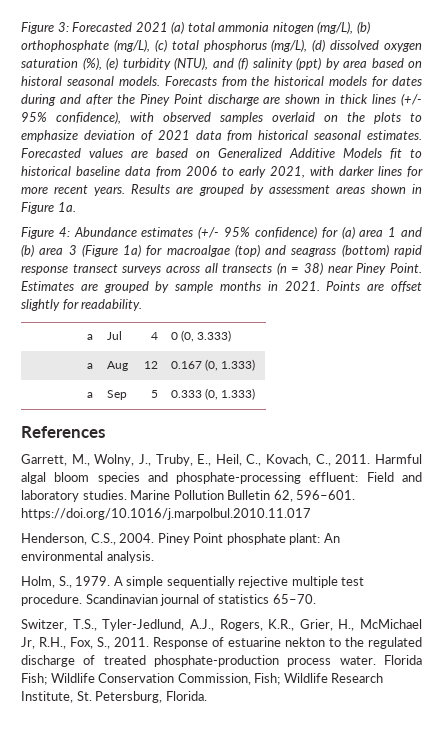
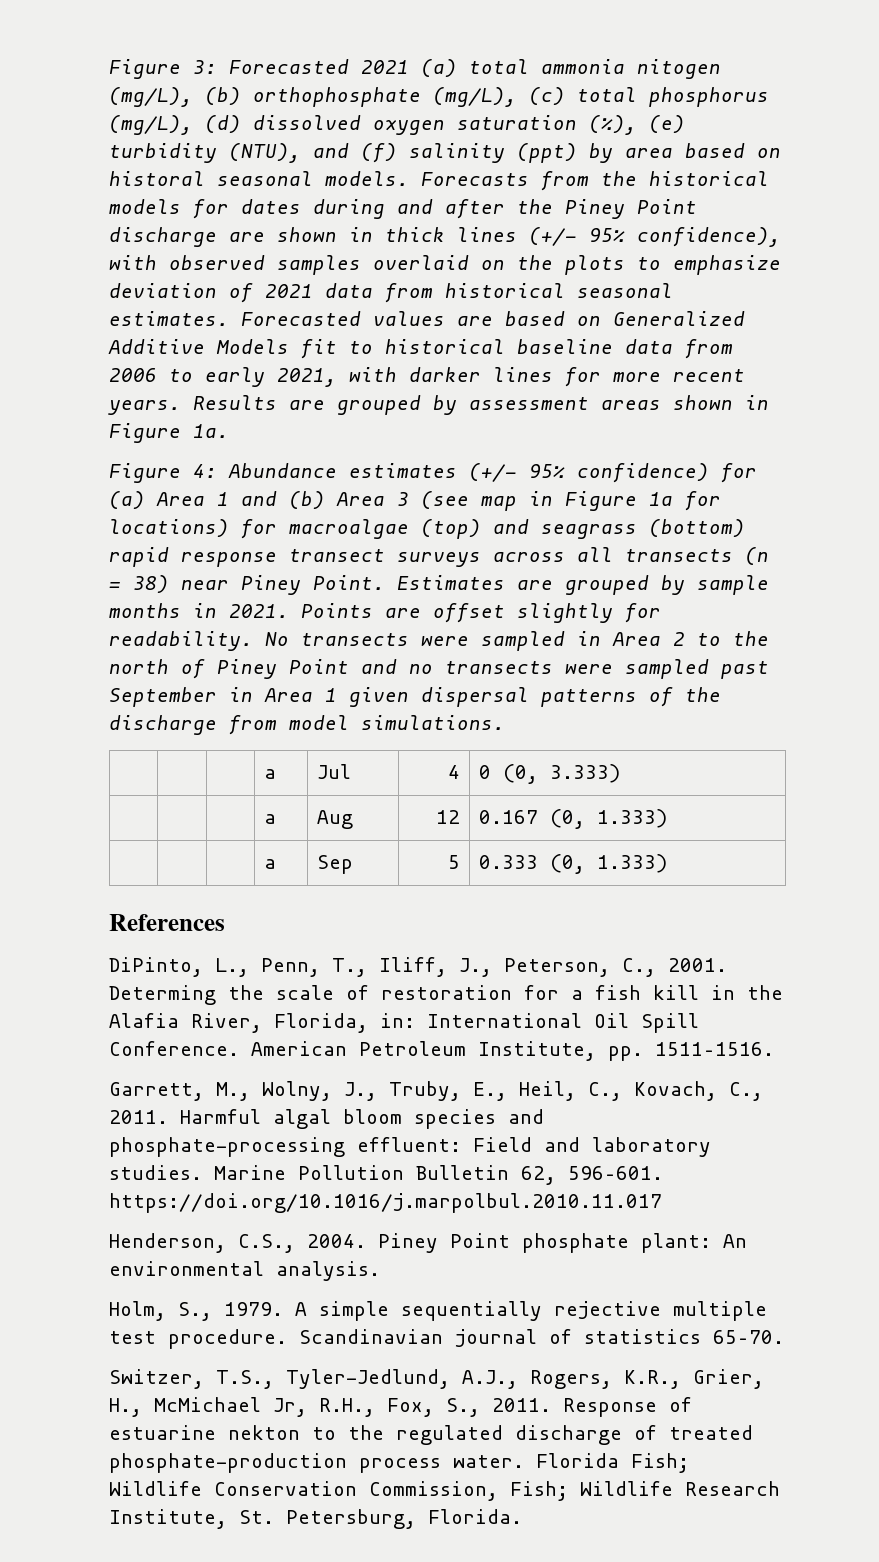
[359,230,384,237] area -> [156,492,205,506] Area
[39,244,142,257] area 3 (Figure 1a) -> [336,491,721,511] [109,519,229,537] Area 3 (see map in Figure 1a for locations)
(143, 305) none -> [265,631,769,651] [109,659,769,679] [109,687,721,707] [109,715,505,735] No transects were sampled in Area 2 to the north of Piney Point and no transects were sampled past September in Area 1 given dispersal patterns of the discharge from model simulations.
(105, 432) none -> [109,957,727,977] [109,985,783,1005] [109,1013,699,1033] [109,1041,774,1061] // DiPinto, L., Penn, T., Iliff, J., Peterson, C., 2001. Determing the scale of restoration for a fish kill in the Alafia River, Florida, in: International Oil Spill Conference. American Petroleum Institute, pp. 1511–1516.

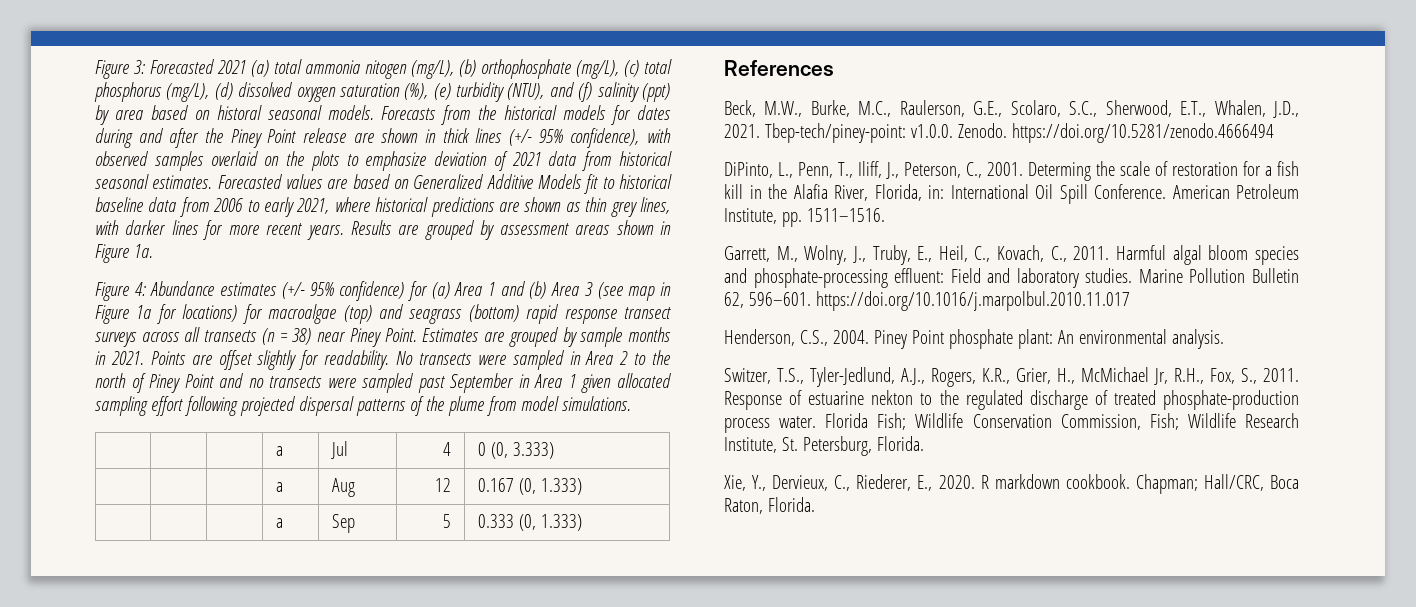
[109,227,217,247] discharge -> [303,128,346,143] release
(337, 377) none -> [334,197,670,217] where historical predictions are shown as thin grey lines,
(409, 697) none -> [617,373,672,388] [95,396,295,416] allocated sampling effort following projected
[109,715,217,735] discharge -> [447,396,484,416] plume
(225, 922) none -> [724,100,1300,118] [724,123,1274,143] // Beck, M.W., Burke, M.C., Raulerson, G.E., Scolaro, S.C., Sherwood, E.T., Whalen, J.D., 2021. Tbep-tech/piney-point: v1.0.0. Zenodo. https://doi.org/10.5281/zenodo.4666494
[109,1301,767,1321] [109,1329,784,1349] // Holm, S., 1979. A simple sequentially rejective multiple test procedure. Scandinavian journal of statistics 65–70. -> (1224, 339) none
(522, 1516) none -> [724,474,1299,494] [724,497,815,514] // Xie, Y., Dervieux, C., Riederer, E., 2020. R markdown cookbook. Chapman; Hall/CRC, Boca Raton, Florida.

